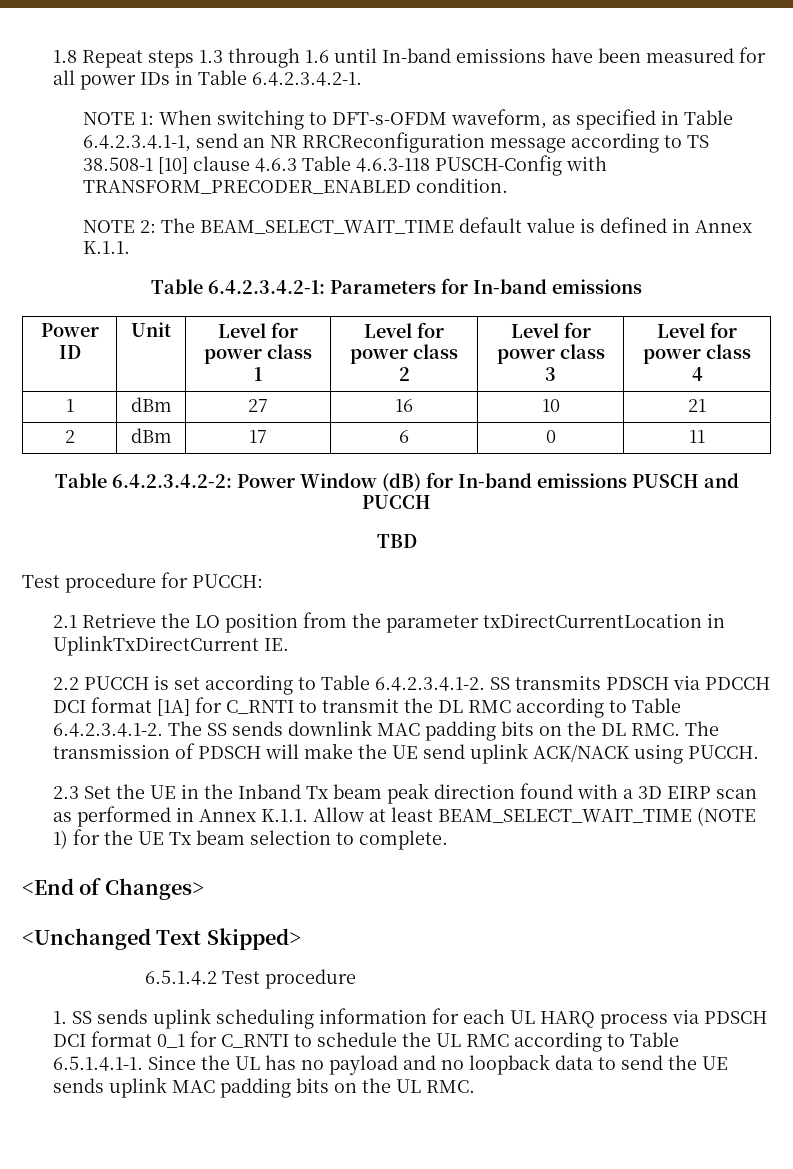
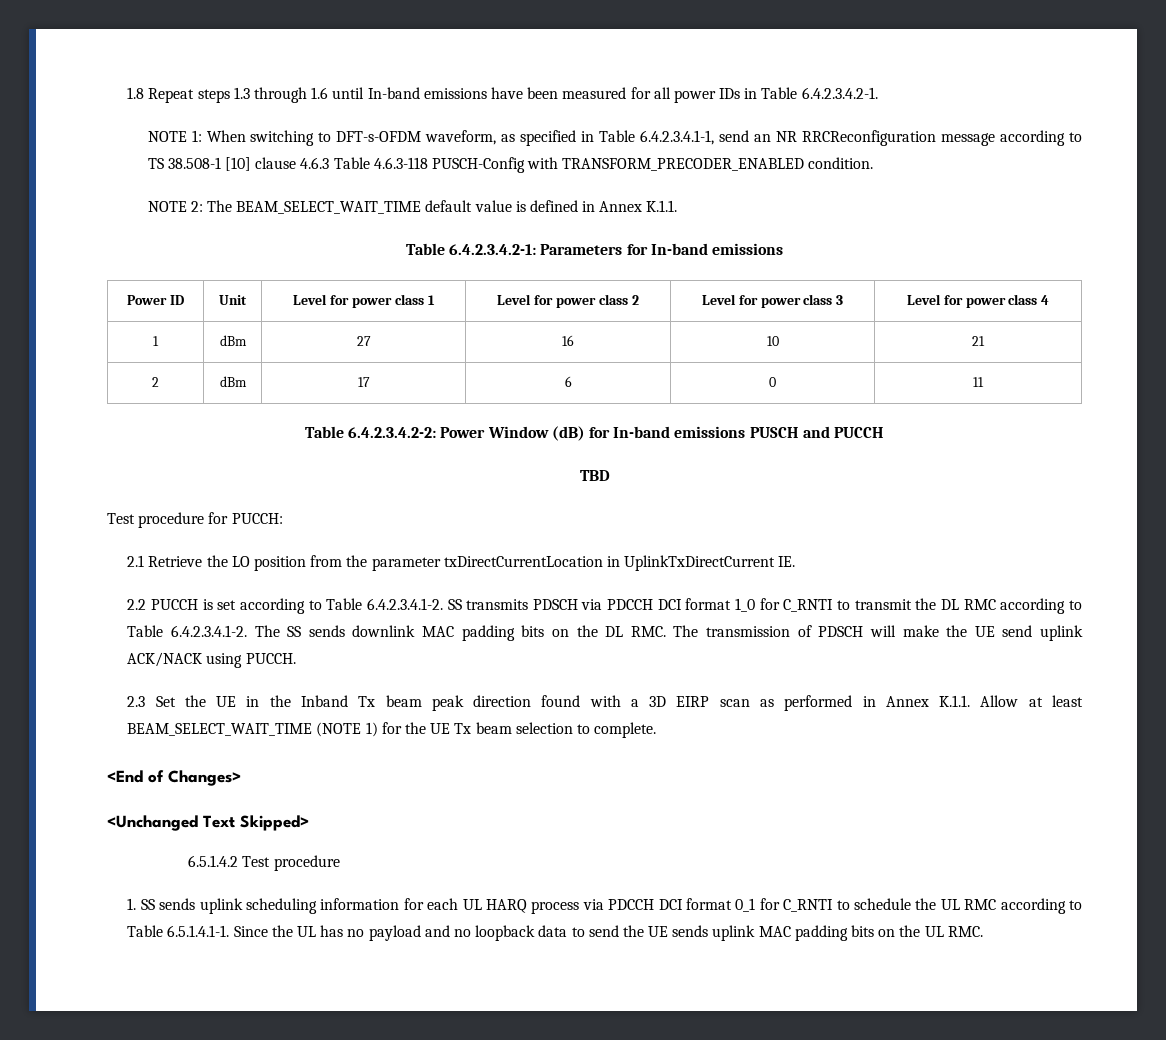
[156,699,190,716] [1A] -> [735,598,756,612] 1_0
[703,1011,767,1024] PDSCH -> [608,899,655,910] PDCCH

